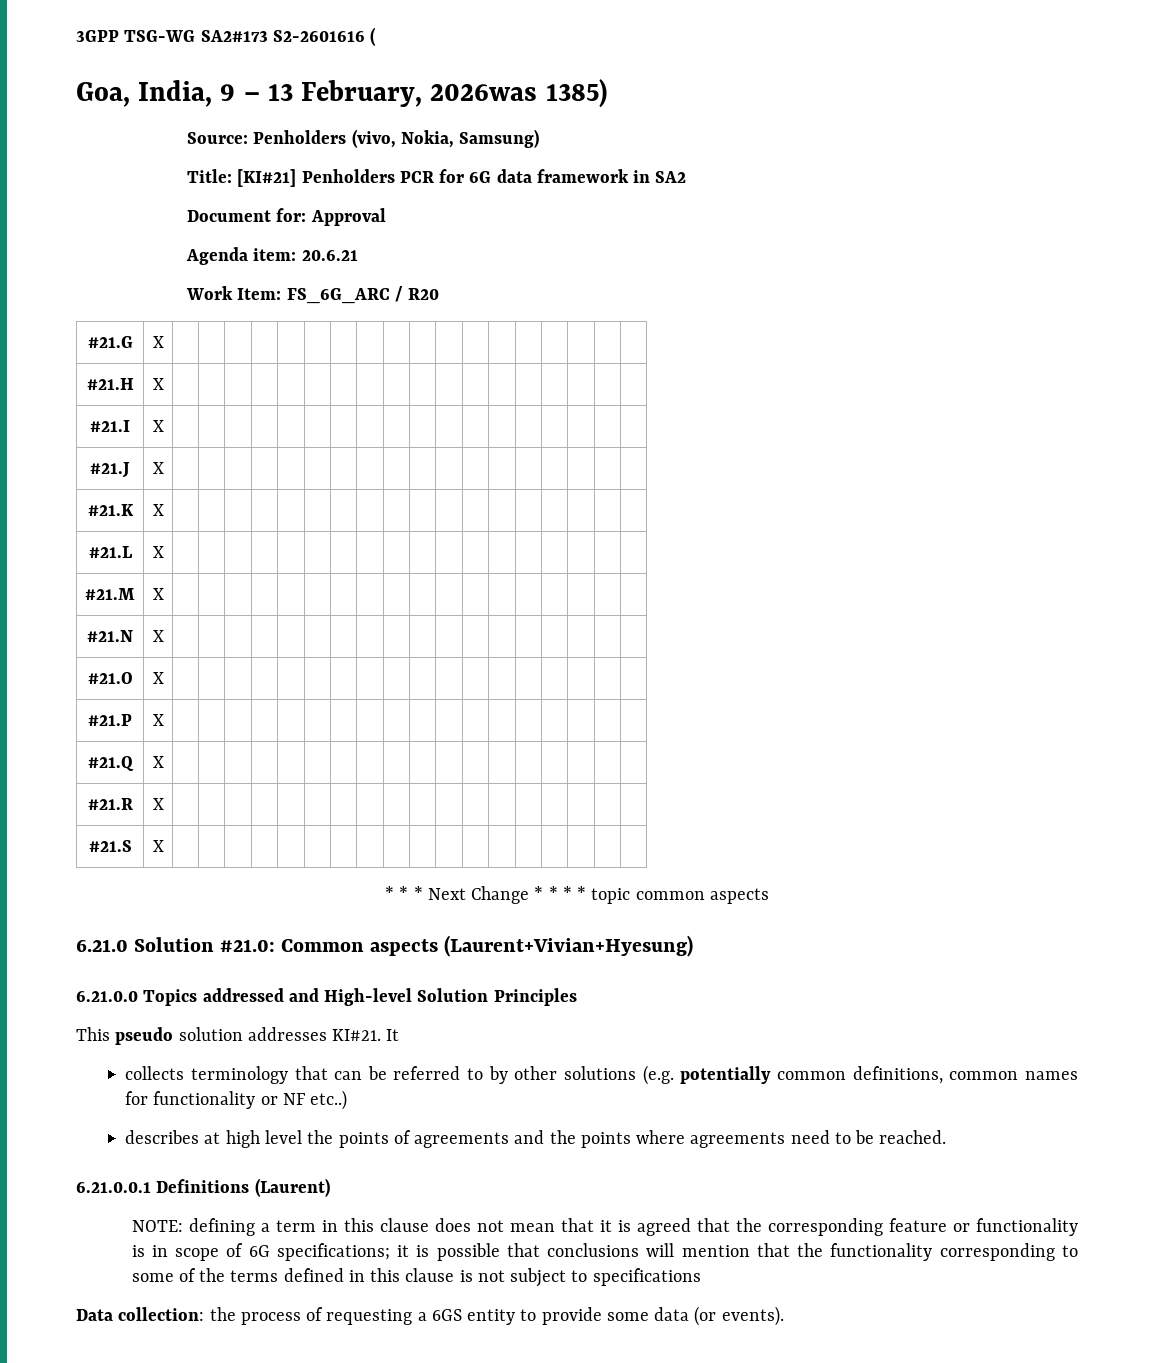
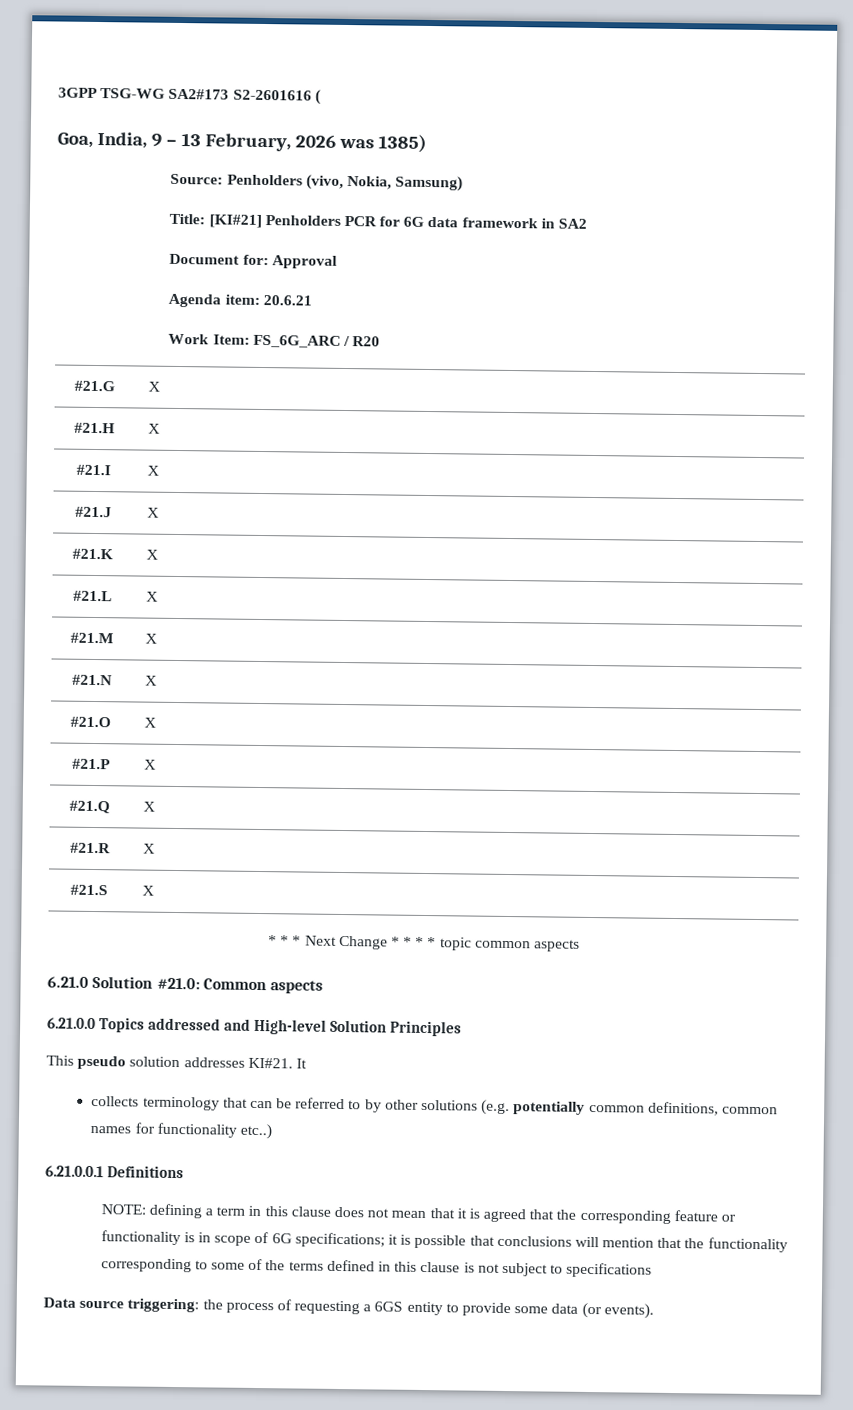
[430,84,538,101] 2026was -> [294,134,374,149] 2026 was
[444,935,694,957] (Laurent+Vivian+Hyesung) -> (324, 987) none
[260,1093,306,1105] or NF -> (237, 1130) none
[125,1130,947,1148] // describes at high level the points of agreements and the points where agreements need to be reached. -> (272, 1131) none
[254,1178,330,1197] (Laurent) -> (185, 1172) none
[118,1307,205,1321] collection: -> [79,1298,200,1313] source triggering:

